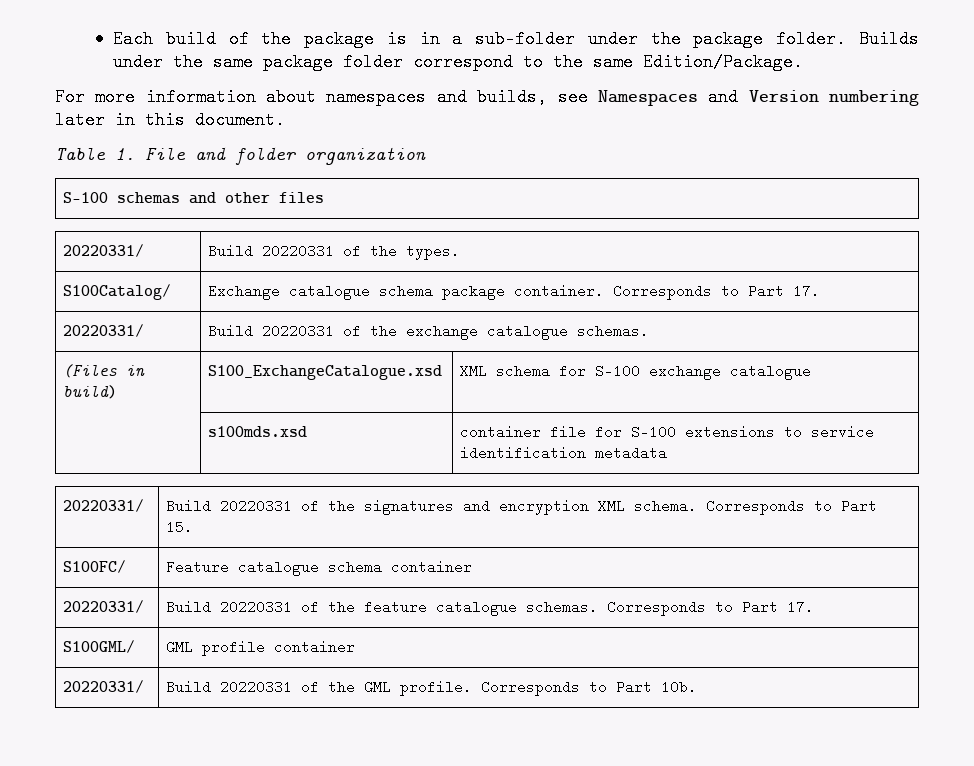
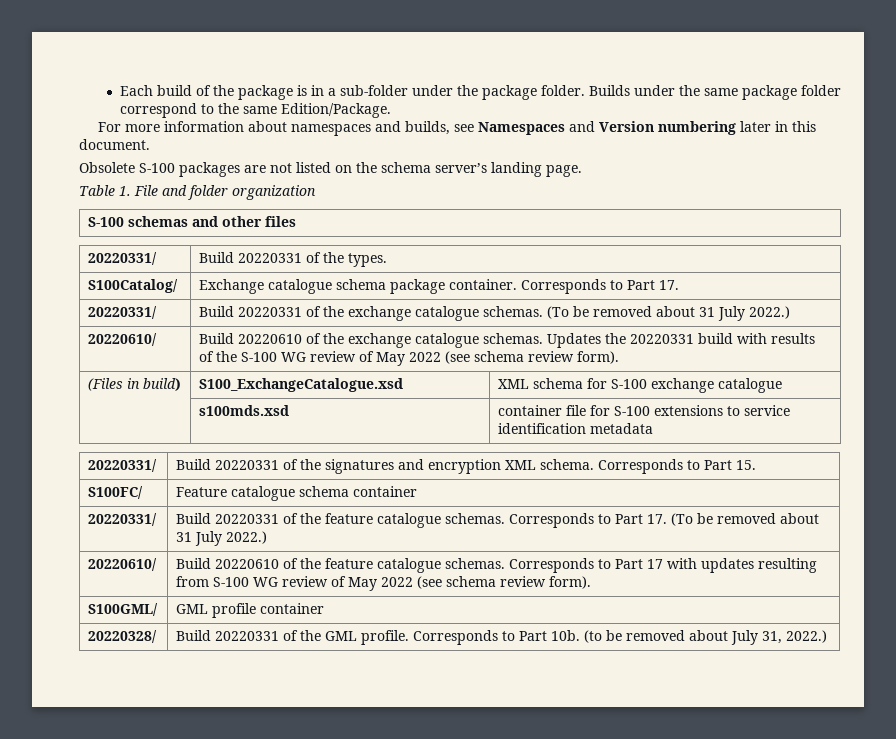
(285, 120) none -> [79,162,582,177] // Obsolete S-100 packages are not listed on the schema server’s landing page.
(650, 331) none -> [547,306,791,321] [88,333,158,346] [199,333,816,348] [199,351,620,366] (To be removed about 31 July 2022.) // 20220610/ | Build 20220610 of the exchange catalogue schemas. Updates the 20220331 build with results of the S-100 WG review of May 2022 (see schema review form).
(815, 607) none -> [671,513,820,526] [176,531,268,546] [88,558,158,571] [176,558,818,573] [176,576,592,591] (To be removed about 31 July 2022.) // 20220610/ | Build 20220610 of the feature catalogue schemas. Corresponds to Part 17 with updates resulting from S-100 WG review of May 2022 (see schema review form).
[63,680,145,693] 20220331/ -> [88,630,158,643] 20220328/
(698, 687) none -> [584,630,828,645] (to be removed about July 31, 2022.)

